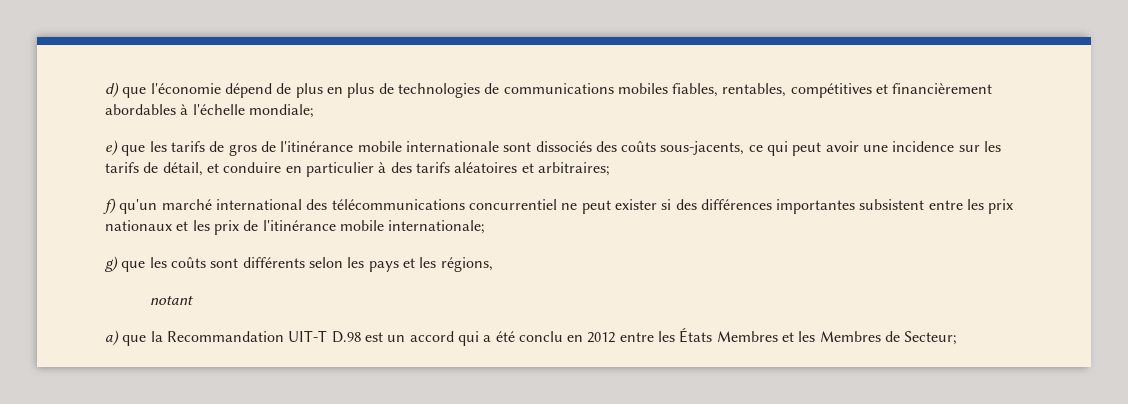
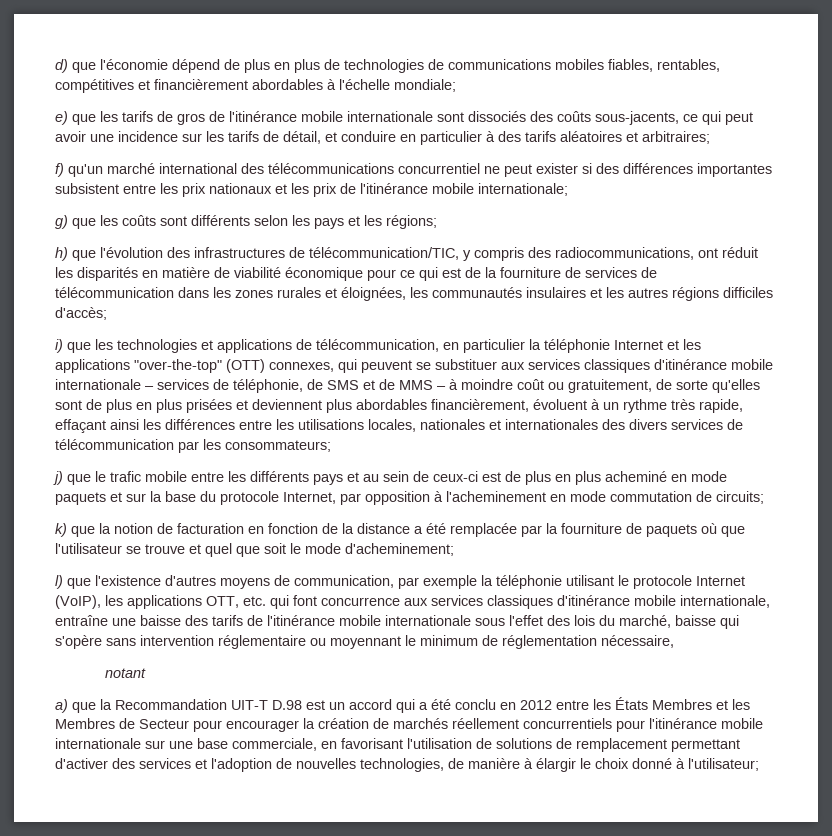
[440,257,493,272] régions, -> [386,215,437,229] [55,247,758,261] [55,267,657,281] [55,287,773,301] [55,307,107,320] [55,339,701,353] [55,359,773,373] [55,379,760,393] [55,399,743,413] [55,419,743,433] [55,439,331,453] [53,471,727,485] [55,491,764,505] [55,523,745,537] [55,543,454,557] [55,575,745,589] [55,595,770,609] [55,615,739,629] [55,635,674,649] régions; // h) que l'évolution des infrastructures de télécommunication/TIC, y compris des radiocommunications, ont réduit les disparités en matière de viabilité économique pour ce qui est de la fourniture de services de télécommunication dans les zones rurales et éloignées, les communautés insulaires et les autres régions difficiles d'accès; // i) que les technologies et applications de télécommunication, en particulier la téléphonie Internet et les applications "over-the-top" (OTT) connexes, qui peuvent se substituer aux services classiques d'itinérance mobile internationale – services de téléphonie, de SMS et de MMS – à moindre coût ou gratuitement, de sorte qu'elles sont de plus en plus prisées et deviennent plus abordables financièrement, évoluent à un rythme très rapide, effaçant ainsi les différences entre les utilisations locales, nationales et internationales des divers services de télécommunication par les consommateurs; // j) que le trafic mobile entre les différents pays et au sein de ceux-ci est de plus en plus acheminé en mode paquets et sur la base du protocole Internet, par opposition à l'acheminement en mode commutation de circuits; // k) que la notion de facturation en fonction de la distance a été remplacée par la fourniture de paquets où que l'utilisateur se trouve et quel que soit le mode d'acheminement; // l) que l'existence d'autres moyens de communication, par exemple la téléphonie utilisant le protocole Internet (VoIP), les applications OTT, etc. qui font concurrence aux services classiques d'itinérance mobile internationale, entraîne une baisse des tarifs de l'itinérance mobile internationale sous l'effet des lois du marché, baisse qui s'opère sans intervention réglementaire ou moyennant le minimum de réglementation nécessaire,
[904,331,958,345] Secteur; -> [139,718,763,732] [55,738,740,752] [55,758,759,772] Secteur pour encourager la création de marchés réellement concurrentiels pour l'itinérance mobile internationale sur une base commerciale, en favorisant l'utilisation de solutions de remplacement permettant d'activer des services et l'adoption de nouvelles technologies, de manière à élargir le choix donné à l'utilisateur;

